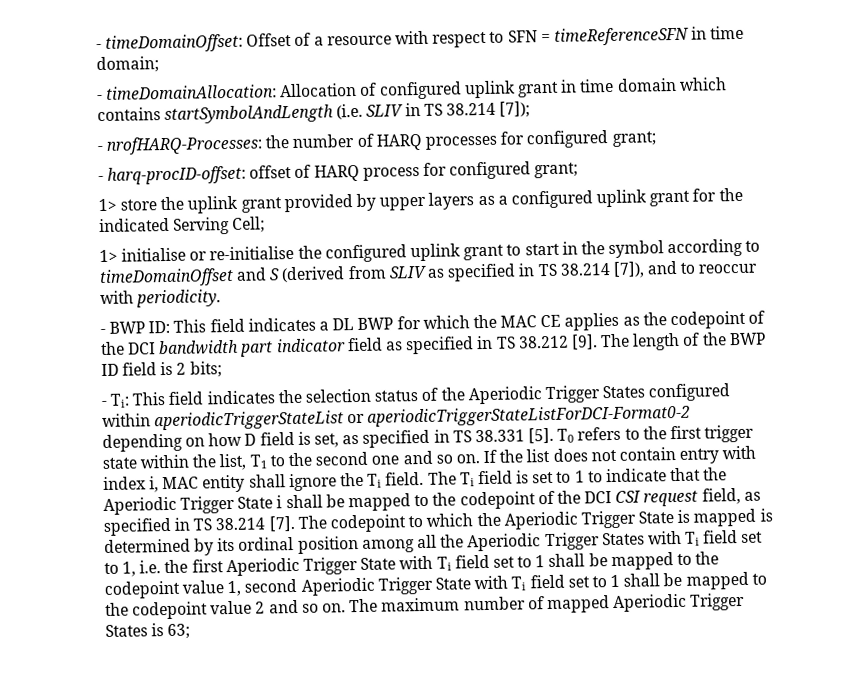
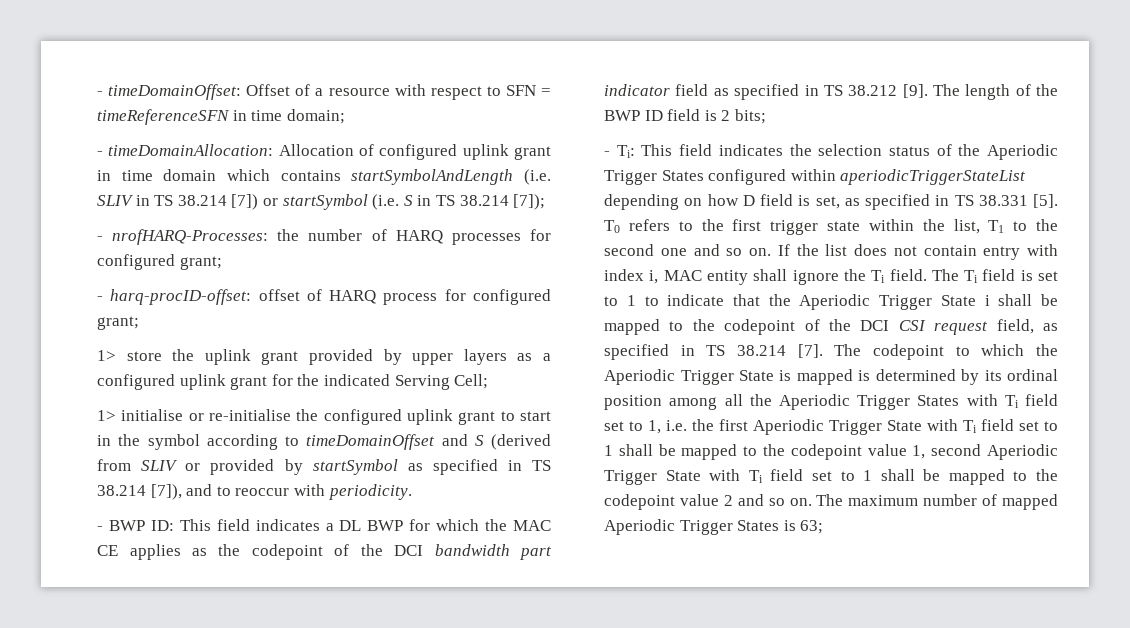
(496, 109) none -> [231,194,509,210] [7]) or startSymbol (i.e. S in TS 38.214
(427, 272) none -> [185,459,398,475] or provided by startSymbol
[347,404,692,427] or aperiodicTriggerStateListForDCI-Format0-2 -> (1027, 177) none

